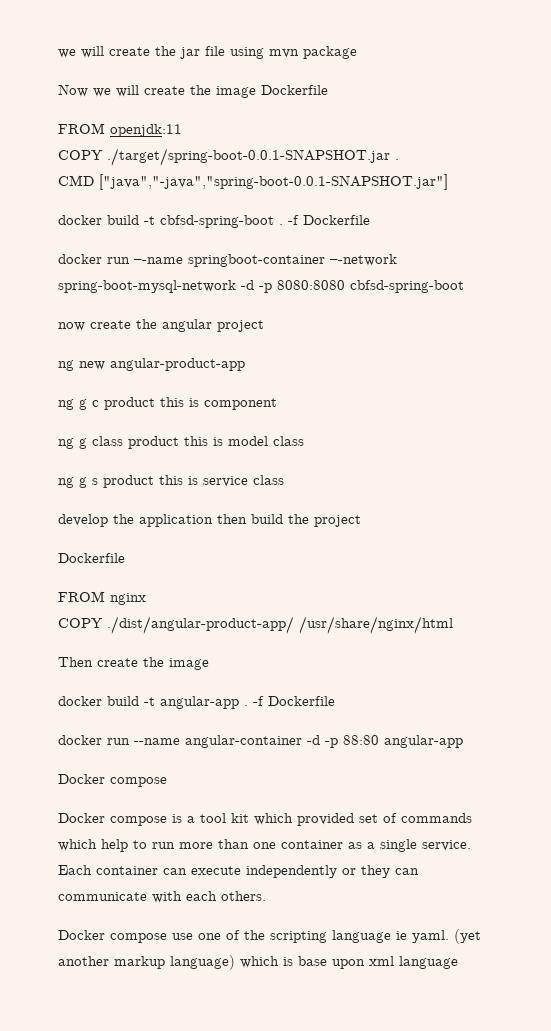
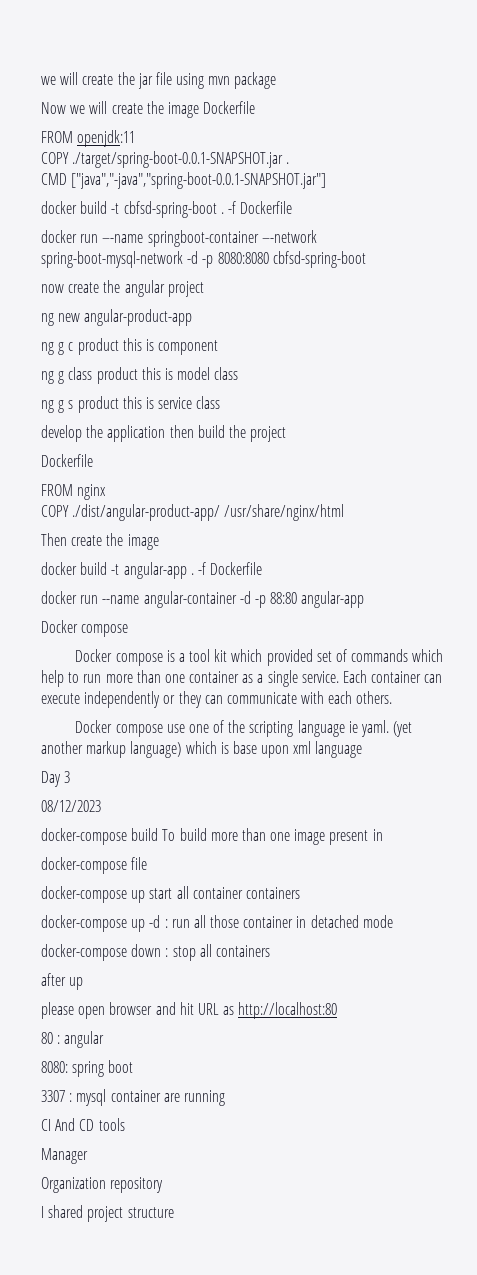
(458, 962) none -> [41,771,71,787] [41,800,101,812] [41,828,383,845] [41,857,148,874] [41,886,300,903] [41,915,393,932] [41,944,270,961] [41,973,84,990] [41,1002,338,1019] [41,1031,105,1048] [41,1060,134,1077] [41,1089,225,1106] [41,1118,125,1131] [41,1148,88,1164] [41,1177,164,1193] [41,1205,174,1222] // Day 3 // 08/12/2023 // docker-compose build To build more than one image present in // docker-compose file // docker-compose up start all container containers // docker-compose up -d : run all those container in detached mode // docker-compose down : stop all containers // after up // please open browser and hit URL as http://localhost:80 // 80 : angular // 8080: spring boot // 3307 : mysql container are running // CI And CD tools // Manager // Organization repository // I shared project structure

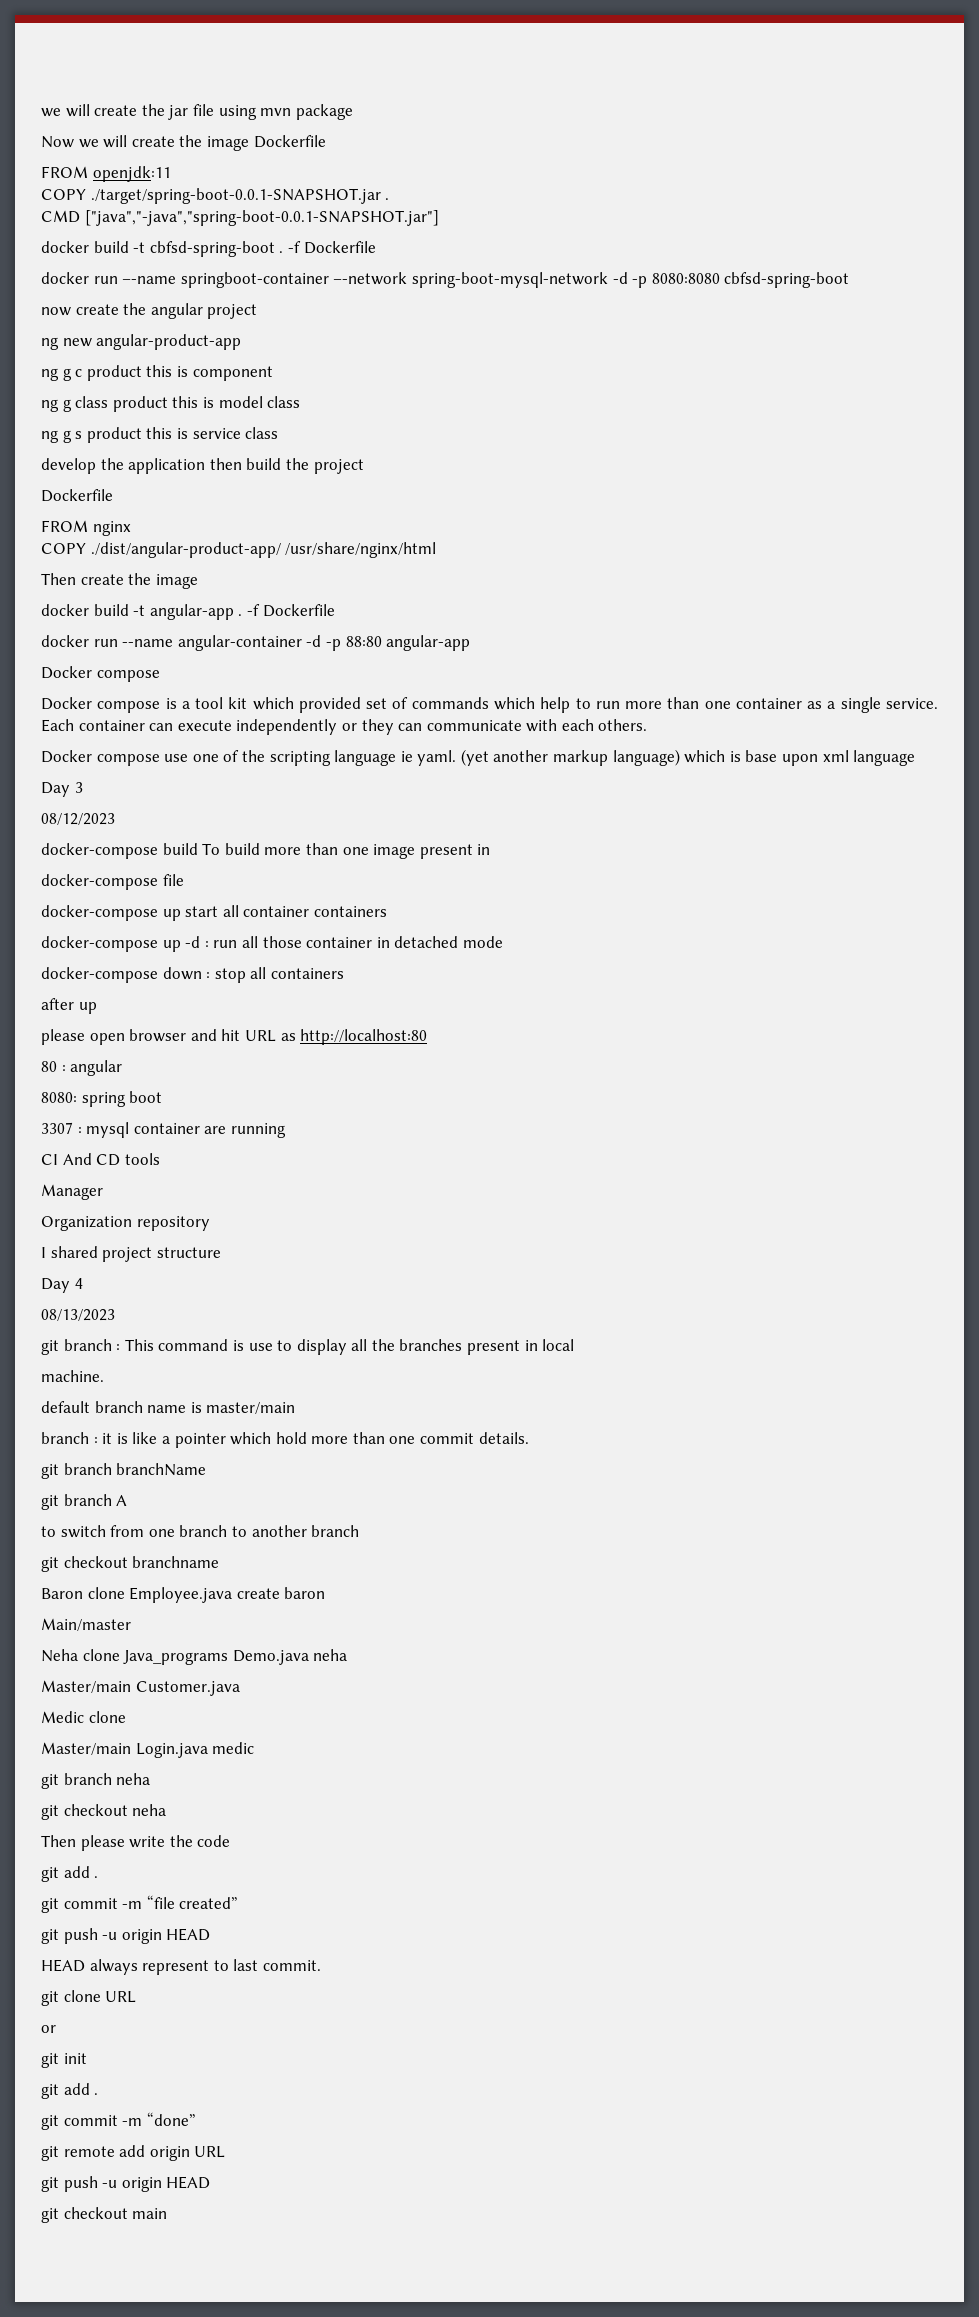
(174, 1212) none -> [41,1278,83,1293] [41,1309,115,1321] [41,1339,575,1355] [41,1370,104,1382] [41,1401,296,1414] [41,1432,529,1448] [41,1463,207,1479] [41,1494,128,1510] [41,1525,360,1538] [41,1556,220,1572] [41,1587,326,1603] [41,1618,131,1631] [41,1649,348,1665] [41,1680,240,1696] [41,1711,126,1723] [41,1742,255,1758] [41,1773,151,1789] [41,1804,167,1820] [41,1835,231,1851] [41,1866,99,1882] [41,1895,239,1913] [41,1928,211,1944] [41,1959,321,1975] [41,1990,137,2006] [41,2025,56,2033] [41,2053,87,2068] [41,2083,99,2099] [41,2112,196,2130] [41,2145,226,2161] [41,2176,211,2192] [41,2207,168,2223] // Day 4 // 08/13/2023 // git branch : This command is use to display all the branches present in local // machine. // default branch name is master/main // branch : it is like a pointer which hold more than one commit details. // git branch branchName // git branch A // to switch from one branch to another branch // git checkout branchname // Baron clone Employee.java create baron // Main/master // Neha clone Java_programs Demo.java neha // Master/main Customer.java // Medic clone // Master/main Login.java medic // git branch neha // git checkout neha // Then please write the code // git add . // git commit -m “file created” // git push -u origin HEAD // HEAD always represent to last commit. // git clone URL // or // git init // git add . // git commit -m “done” // git remote add origin URL // git push -u origin HEAD // git checkout main

